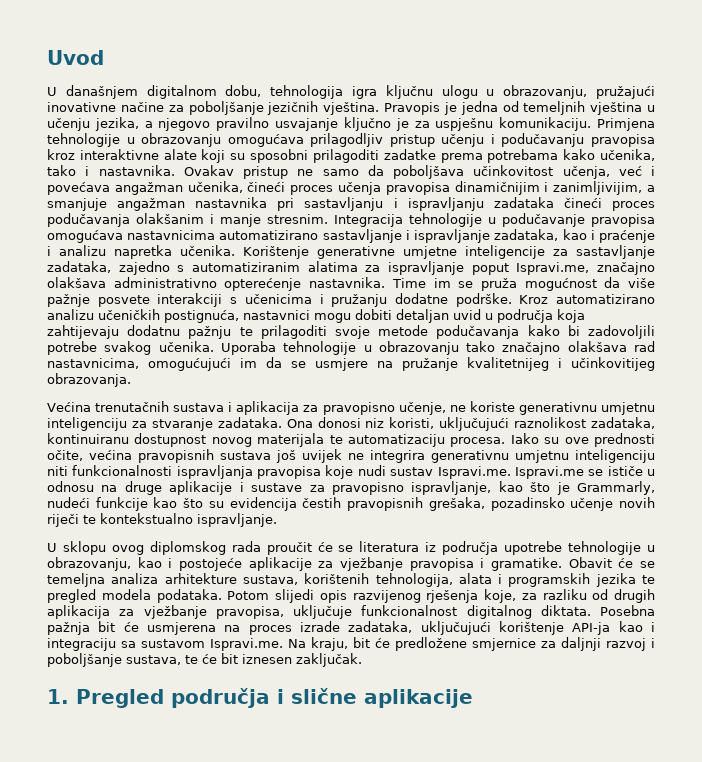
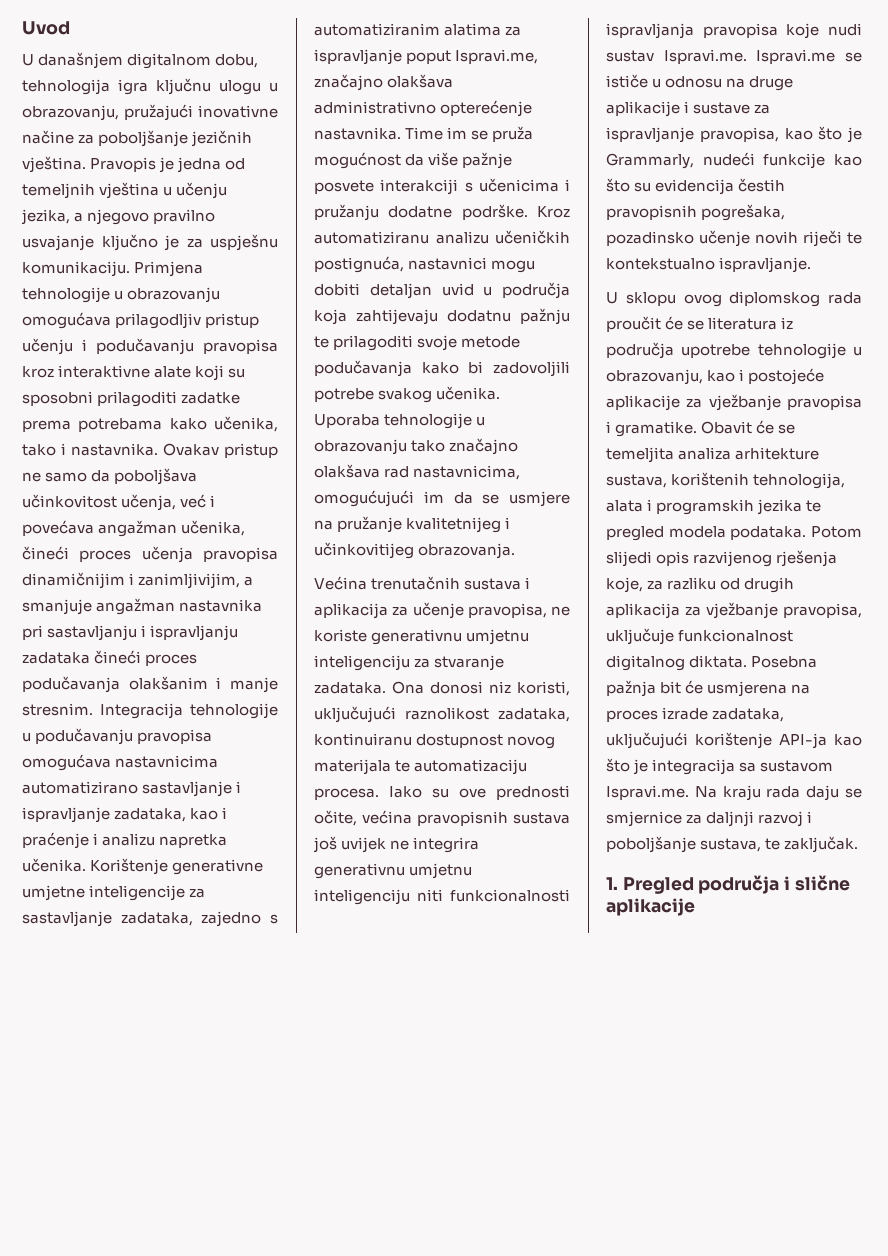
[502,213,585,227] podučavanje -> [35,728,134,745] podučavanju
[555,294,655,304] automatizirano -> [314,231,429,244] automatiziranu
[322,402,446,415] pravopisno učenje, -> [412,602,547,619] učenje pravopisa,
[331,481,492,495] pravopisno ispravljanje, -> [606,127,779,143] ispravljanje pravopisa,
[428,497,485,511] grešaka, -> [701,204,786,221] pogrešaka,
[47,573,105,587] temeljna -> [606,447,674,463] temeljita
[651,622,656,632] [47,638,116,651] i integraciju -> [606,758,736,775] što je integracija
[311,637,467,651] kraju, bit će predložene -> [722,785,862,801] kraju rada daju se
[202,653,292,664] će bit iznesen -> (781, 844) none

